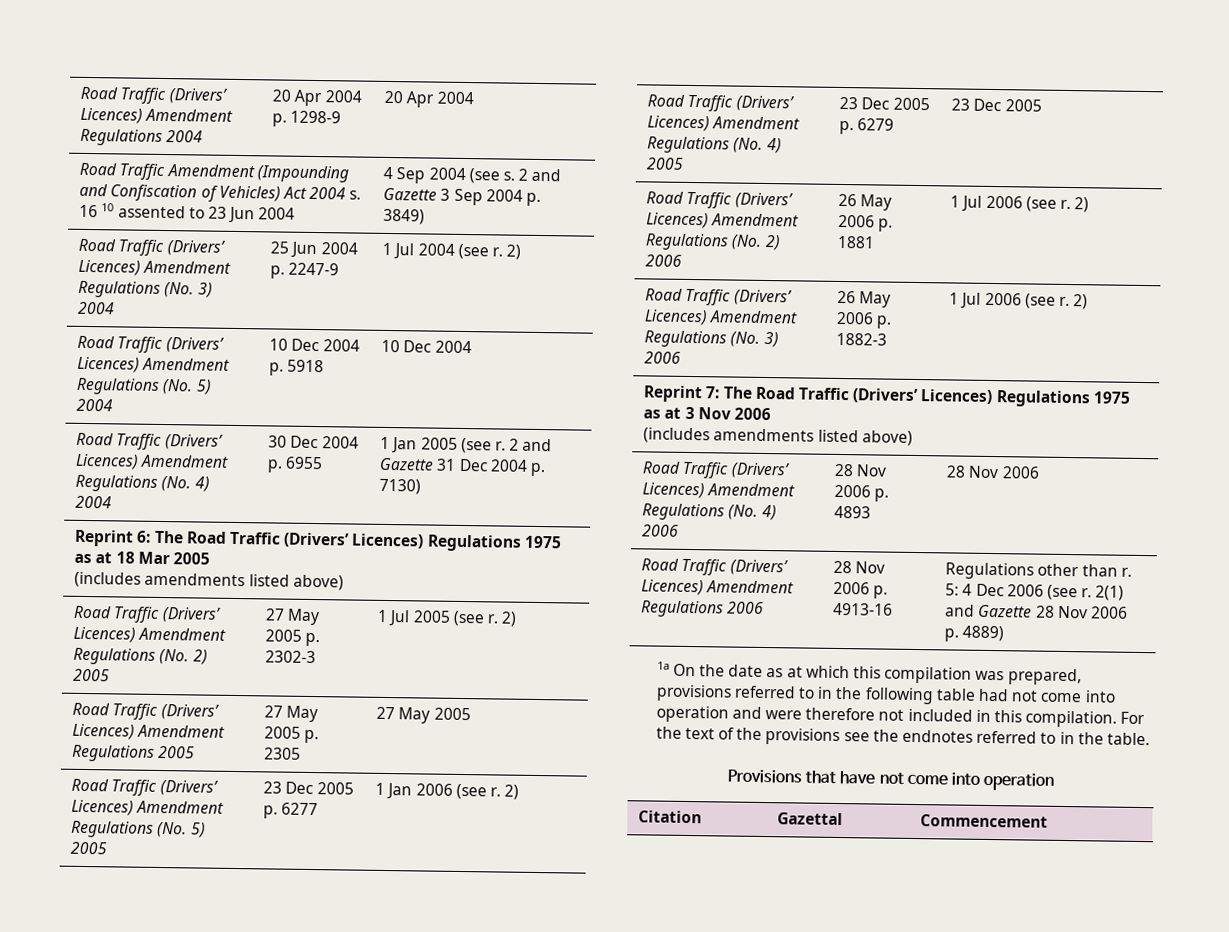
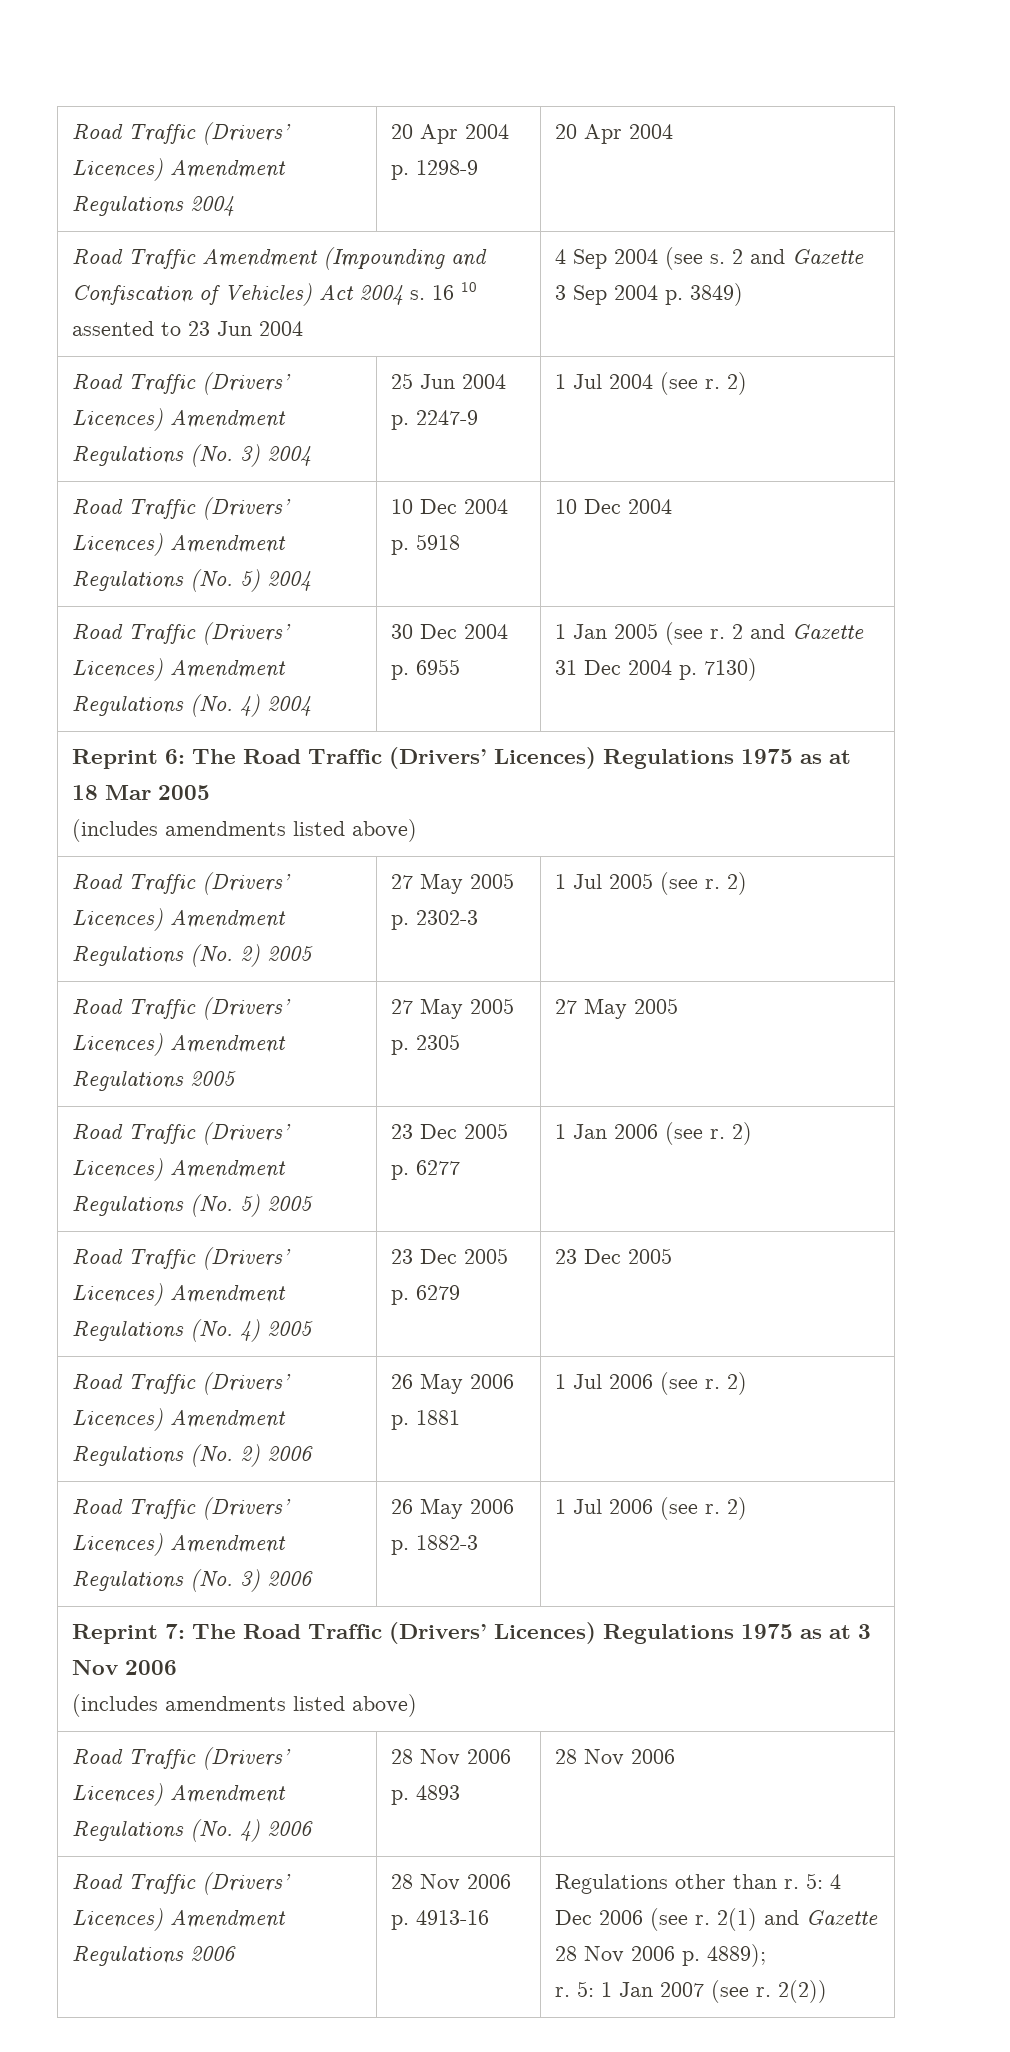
[962,625,1005,642] [656,661,1082,686] [655,684,1116,705] [655,705,1146,728] [655,726,1150,746] [726,769,1055,791] [638,810,703,824] [777,812,844,826] [920,814,1049,828] 4889) // 1a On the date as at which this compilation was prepared, provisions referred to in the following table had not come into operation and were therefore not included in this compilation. For the text of the provisions see the endnotes referred to in the table. // Provisions that have not come into operation // Citation | Gazettal | Commencement -> [706,1944,766,1967] [554,1980,827,2003] 4889); // r. 5: 1 Jan 2007 (see r. 2(2))

